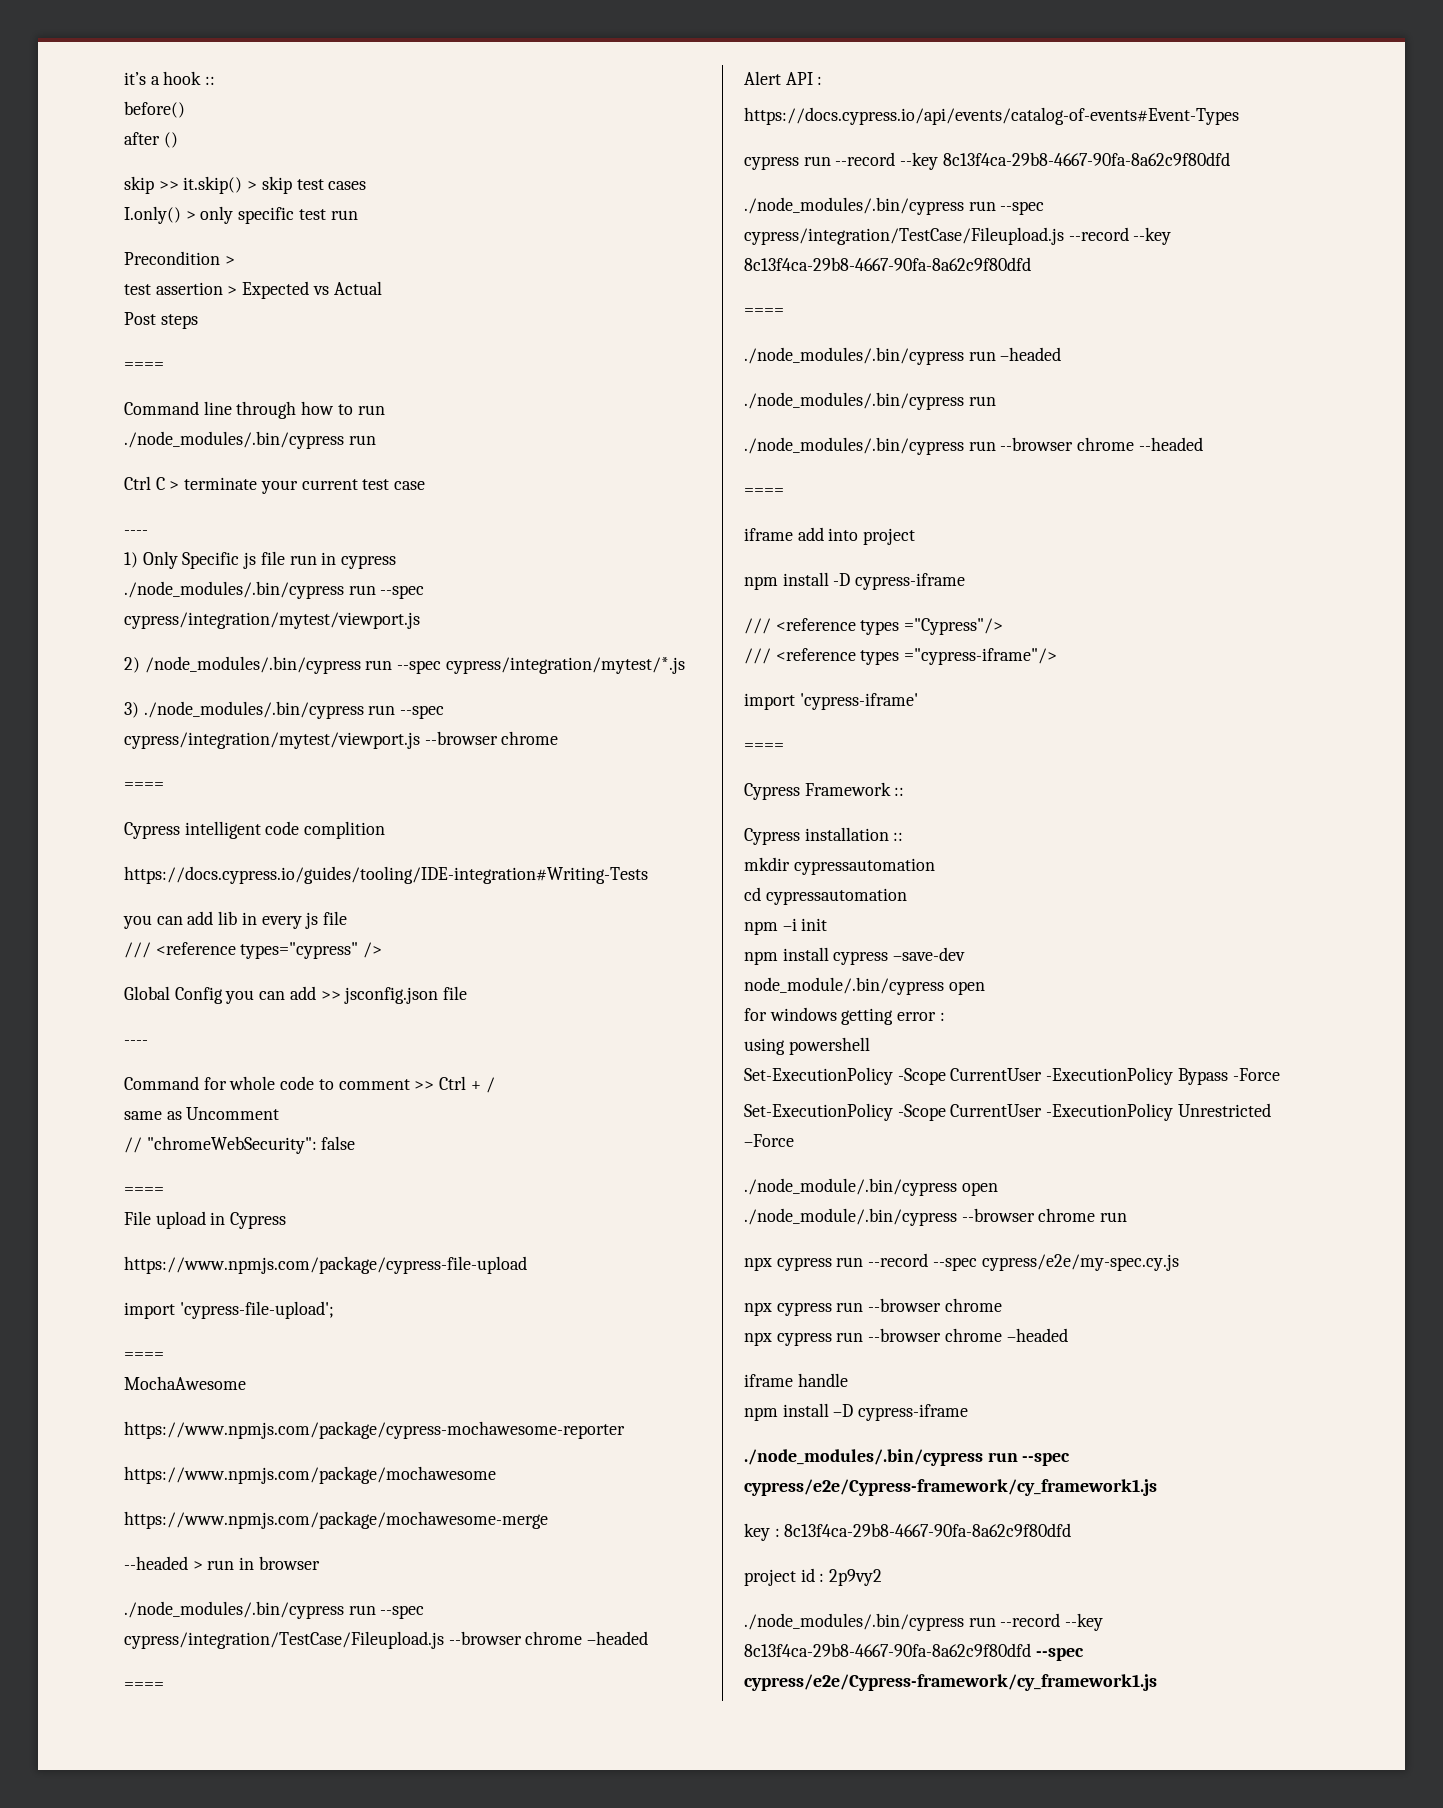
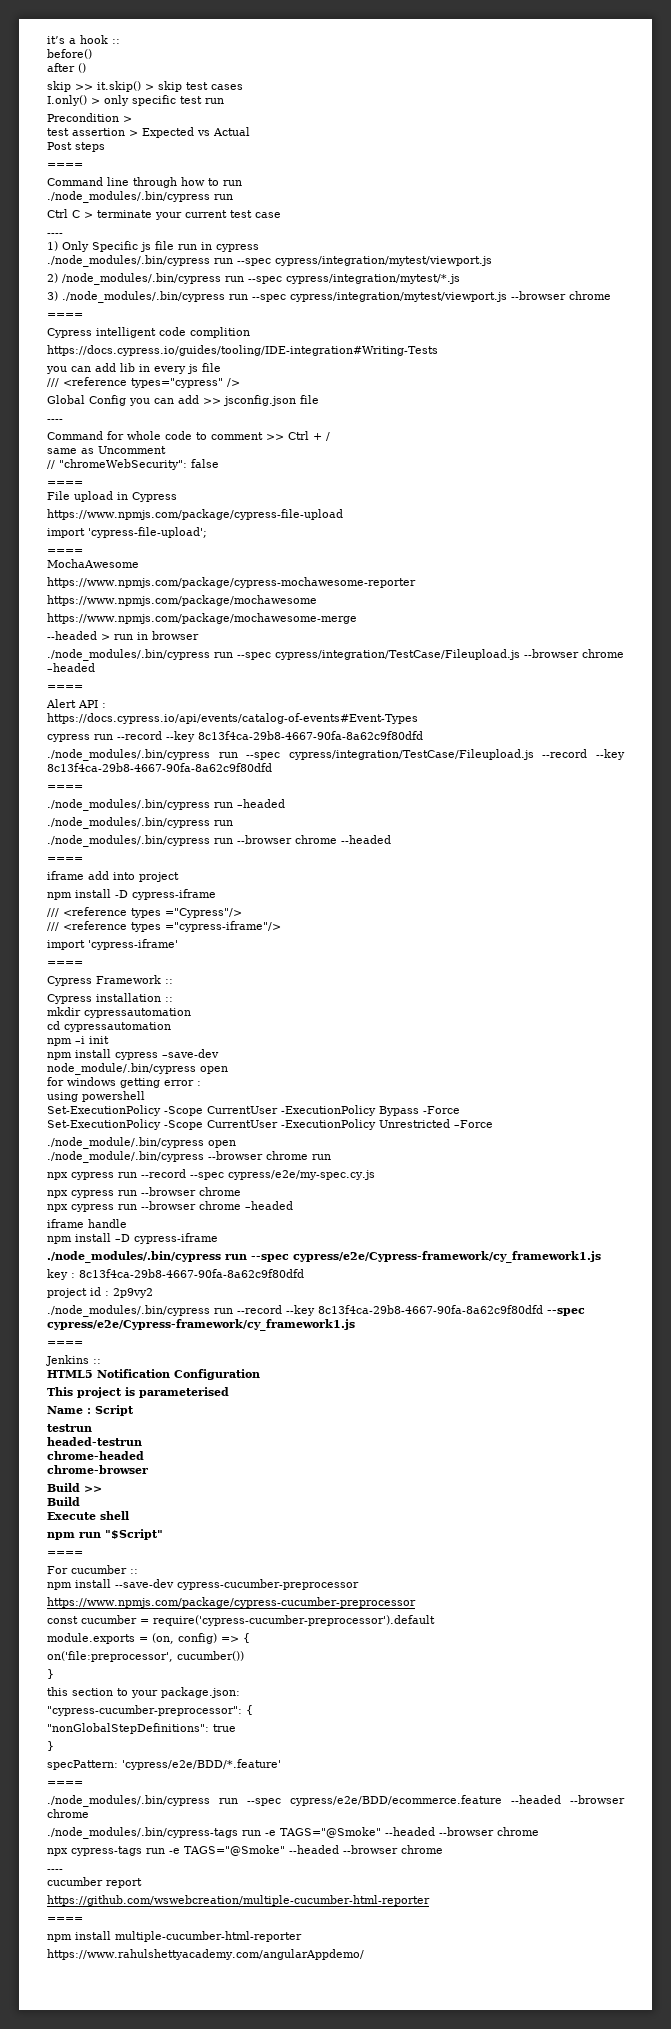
(1157, 1682) none -> [47,1341,83,1346] [46,1355,101,1366] [47,1369,260,1380] [47,1387,229,1398] [47,1405,134,1416] [47,1424,92,1432] [47,1437,142,1446] [47,1451,144,1460] [47,1465,148,1474] [47,1483,102,1492] [47,1497,80,1506] [47,1511,129,1520] [47,1529,163,1540] [47,1551,83,1556] [47,1565,138,1574] [47,1579,359,1590] [47,1597,416,1608] [47,1615,435,1626] [47,1633,250,1644] [47,1651,244,1662] [47,1669,54,1679] [47,1687,240,1698] [47,1705,253,1716] [47,1723,236,1734] [47,1741,54,1751] [47,1759,281,1770] [47,1781,83,1786] [47,1795,625,1807] [47,1809,89,1818] [47,1827,539,1839] [47,1845,443,1856] [47,1869,63,1872] [47,1877,142,1888] [47,1895,430,1906] [47,1917,83,1922] [47,1931,302,1942] [47,1949,364,1960] // ==== // Jenkins :: // HTML5 Notification Configuration // This project is parameterised // Name : Script // testrun // headed-testrun // chrome-headed // chrome-browser // Build >> // Build // Execute shell // npm run "$Script" // ==== // For cucumber :: // npm install --save-dev cypress-cucumber-preprocessor // https://www.npmjs.com/package/cypress-cucumber-preprocessor // const cucumber = require('cypress-cucumber-preprocessor').default // module.exports = (on, config) => { // on('file:preprocessor', cucumber()) // } // this section to your package.json: // "cypress-cucumber-preprocessor": { // "nonGlobalStepDefinitions": true // } // specPattern: 'cypress/e2e/BDD/*.feature' // ==== // ./node_modules/.bin/cypress run --spec cypress/e2e/BDD/ecommerce.feature --headed --browser chrome // ./node_modules/.bin/cypress-tags run -e TAGS="@Smoke" --headed --browser chrome // npx cypress-tags run -e TAGS="@Smoke" --headed --browser chrome // ---- // cucumber report // https://github.com/wswebcreation/multiple-cucumber-html-reporter // ==== // npm install multiple-cucumber-html-reporter // https://www.rahulshettyacademy.com/angularAppdemo/

